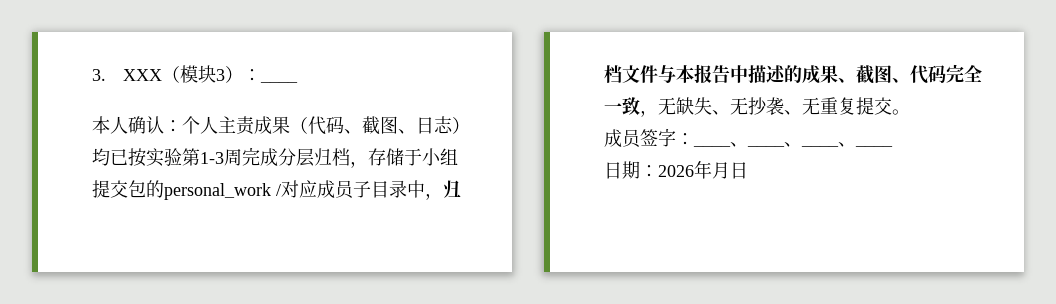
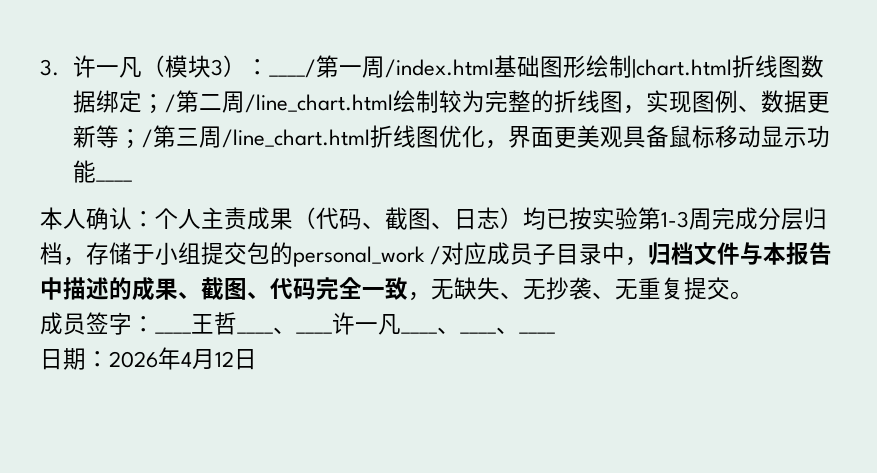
[122,69,162,81] XXX -> [72,55,142,78] 许一凡
(261, 75) none -> [268,55,824,78] [72,90,830,114] [72,125,830,149] [72,160,96,183] ____/第一周/index.html基础图形绘制|chart.html折线图数据绑定；/第二周/line_chart.html绘制较为完整的折线图，实现图例、数据更新等；/第三周/line_chart.html折线图优化，界面更美观具备鼠标移动显示功能
[730,142,748,147] 、 -> [191,312,401,335] 王哲____、____许一凡
[712,162,730,179] 月 -> [181,349,234,370] 4月12

